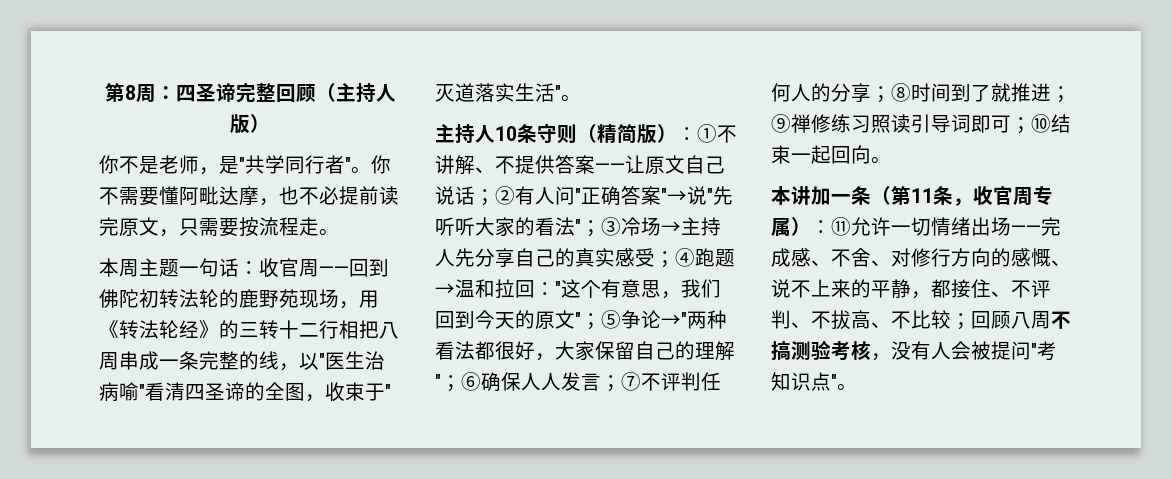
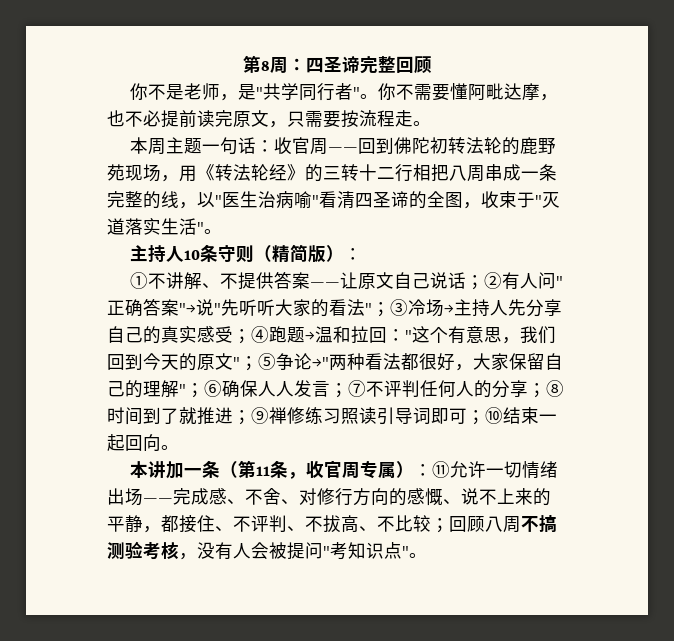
[315,83,396,103] [230,114,270,134] （主持人版） -> (432, 65) none
(697, 134) none -> (363, 254) //

